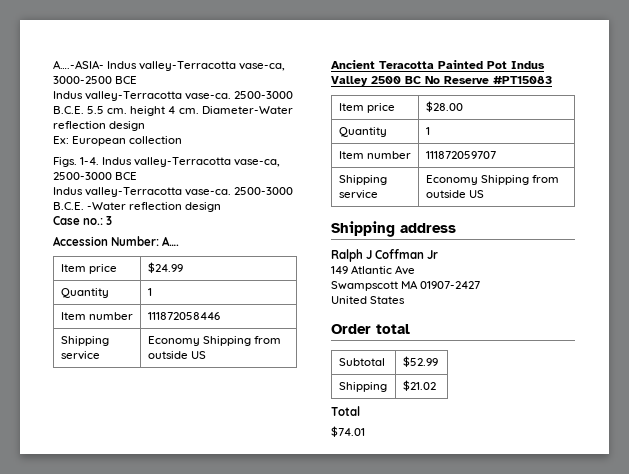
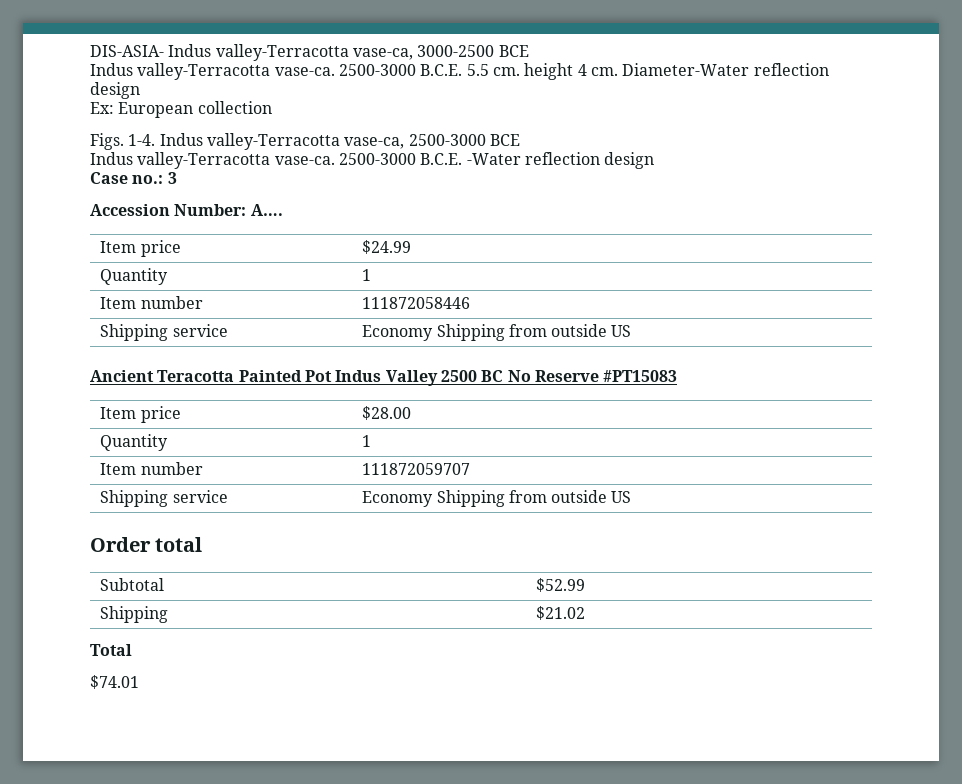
[53,60,104,69] A….-ASIA- -> [90,45,164,57] DIS-ASIA-
[331,221,456,237] [331,249,439,262] [331,265,416,275] [331,280,481,291] [331,296,406,304] // Shipping address // Ralph J Coffman Jr // 149 Atlantic Ave // Swampscott MA 01907-2427 // United States -> (632, 497) none

